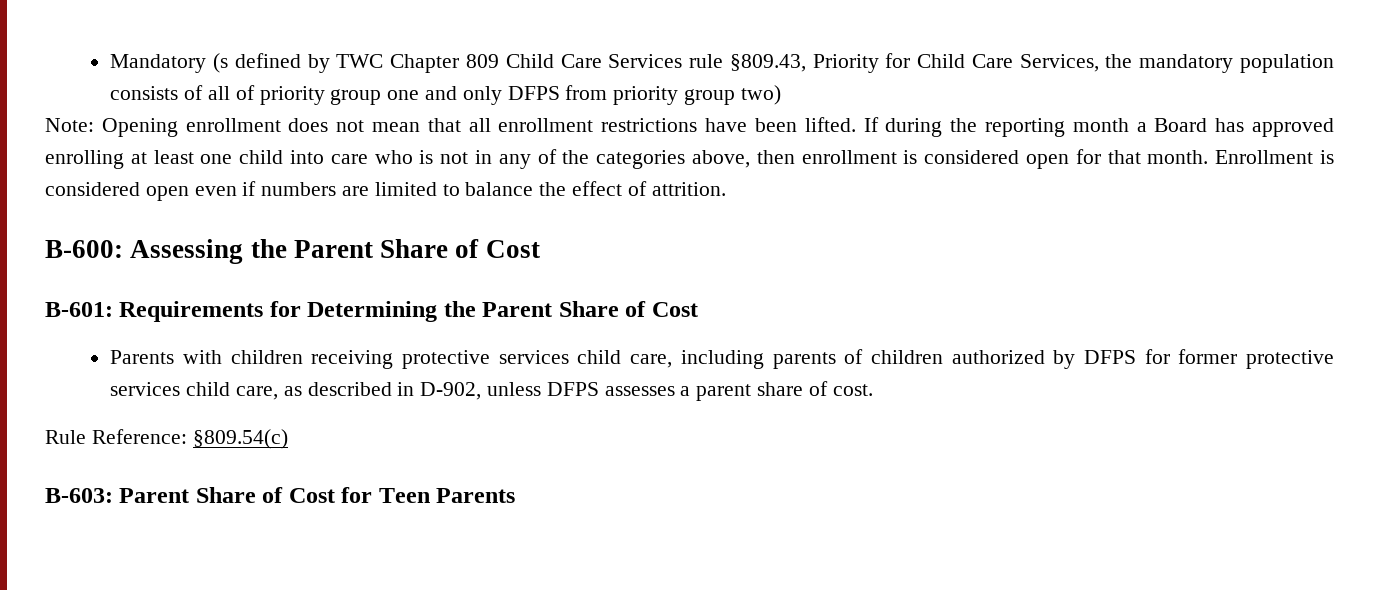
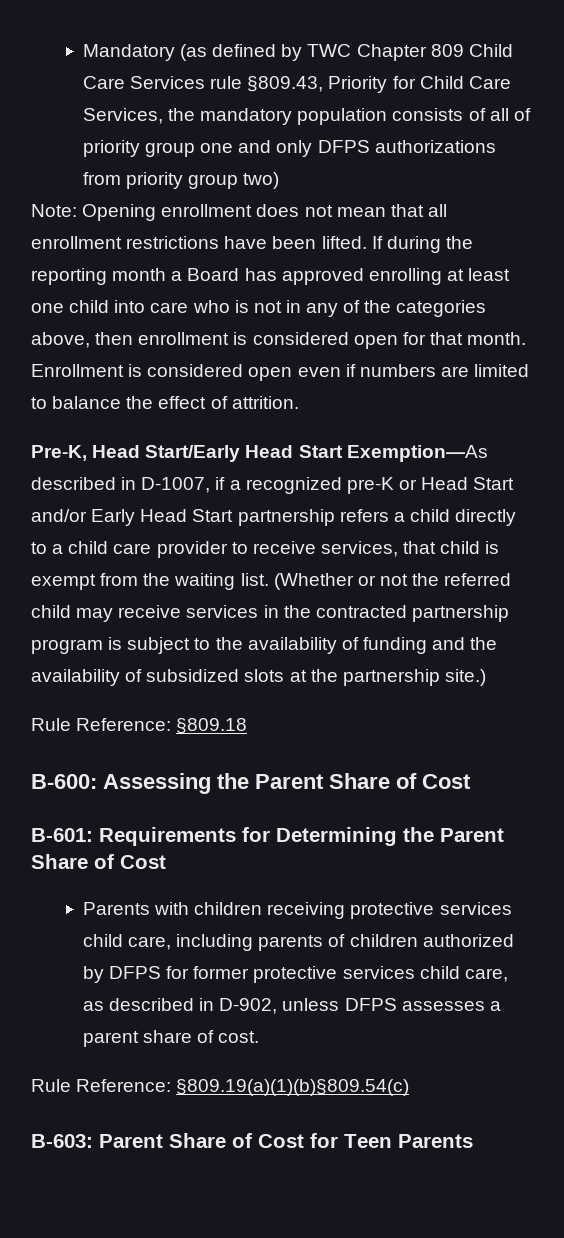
[213,53,229,73] (s -> [180,44,208,61] (as
(560, 93) none -> [374,140,496,153] authorizations
(726, 189) none -> [31,445,488,462] [31,477,515,494] [31,509,517,526] [31,541,500,558] [31,573,512,590] [31,605,509,622] [31,637,498,654] [31,669,486,686] [31,718,248,734] // Pre-K, Head Start/Early Head Start Exemption—As described in D-1007, if a recognized pre-K or Head Start and/or Early Head Start partnership refers a child directly to a child care provider to receive services, that child is exempt from the waiting list. (Whether or not the referred child may receive services in the contracted partnership program is subject to the availability of funding and the availability of subsidized slots at the partnership site.) // Rule Reference: §809.18
[192,429,288,449] §809.54(c) -> [176,1079,410,1096] §809.19(a)(1)(b)§809.54(c)

